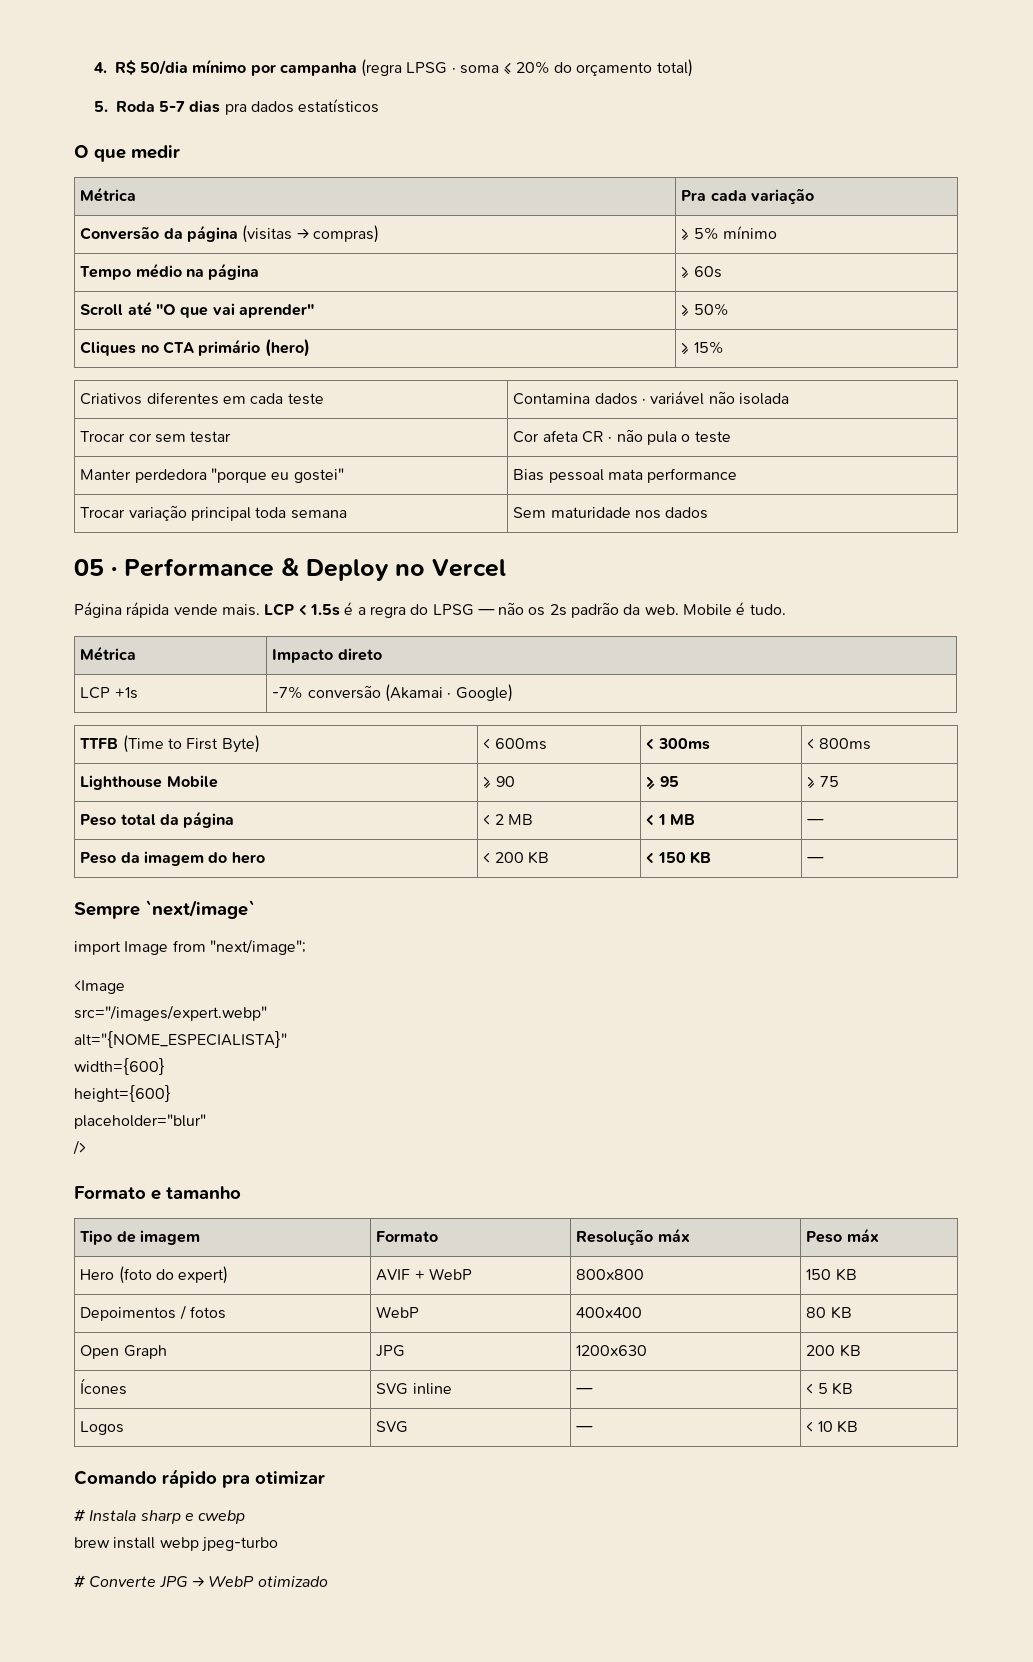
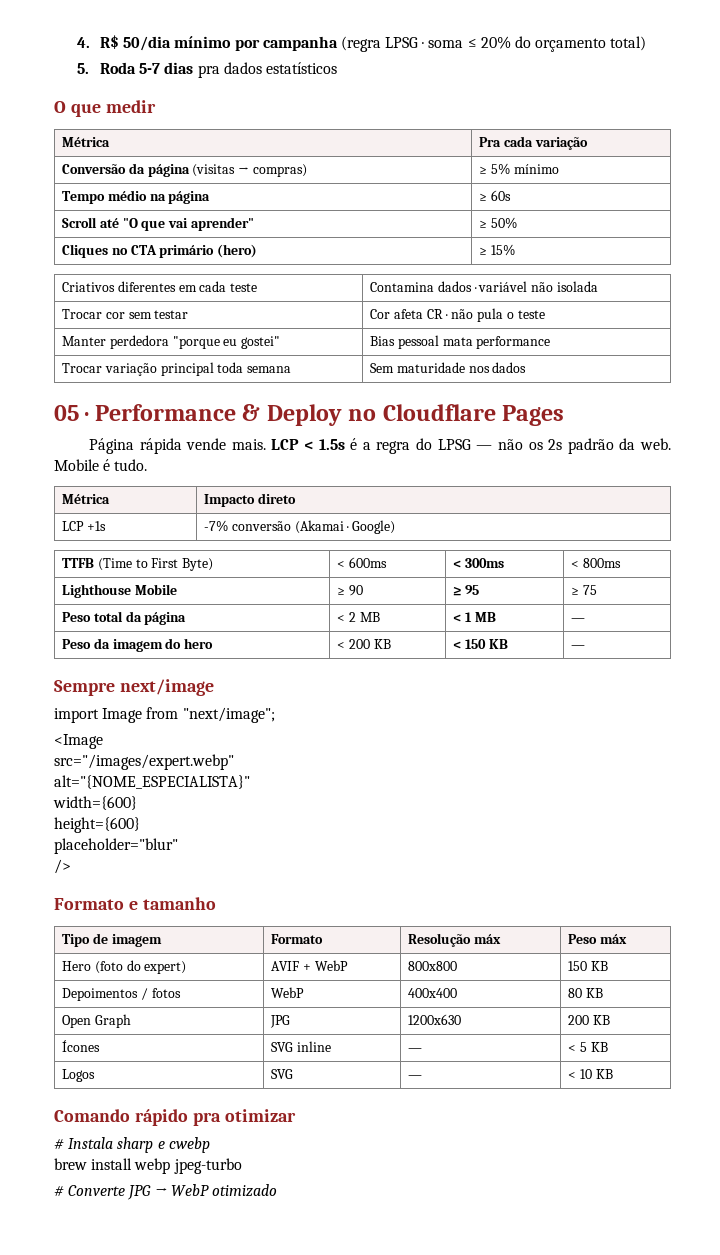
[432,559,506,577] Vercel -> [382,404,565,426] Cloudflare Pages
[145,900,255,919] `next/image` -> [119,679,214,696] next/image

